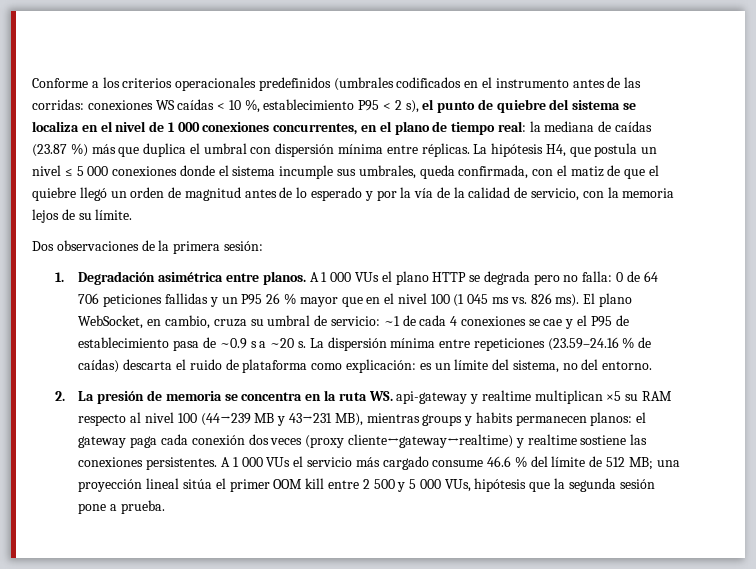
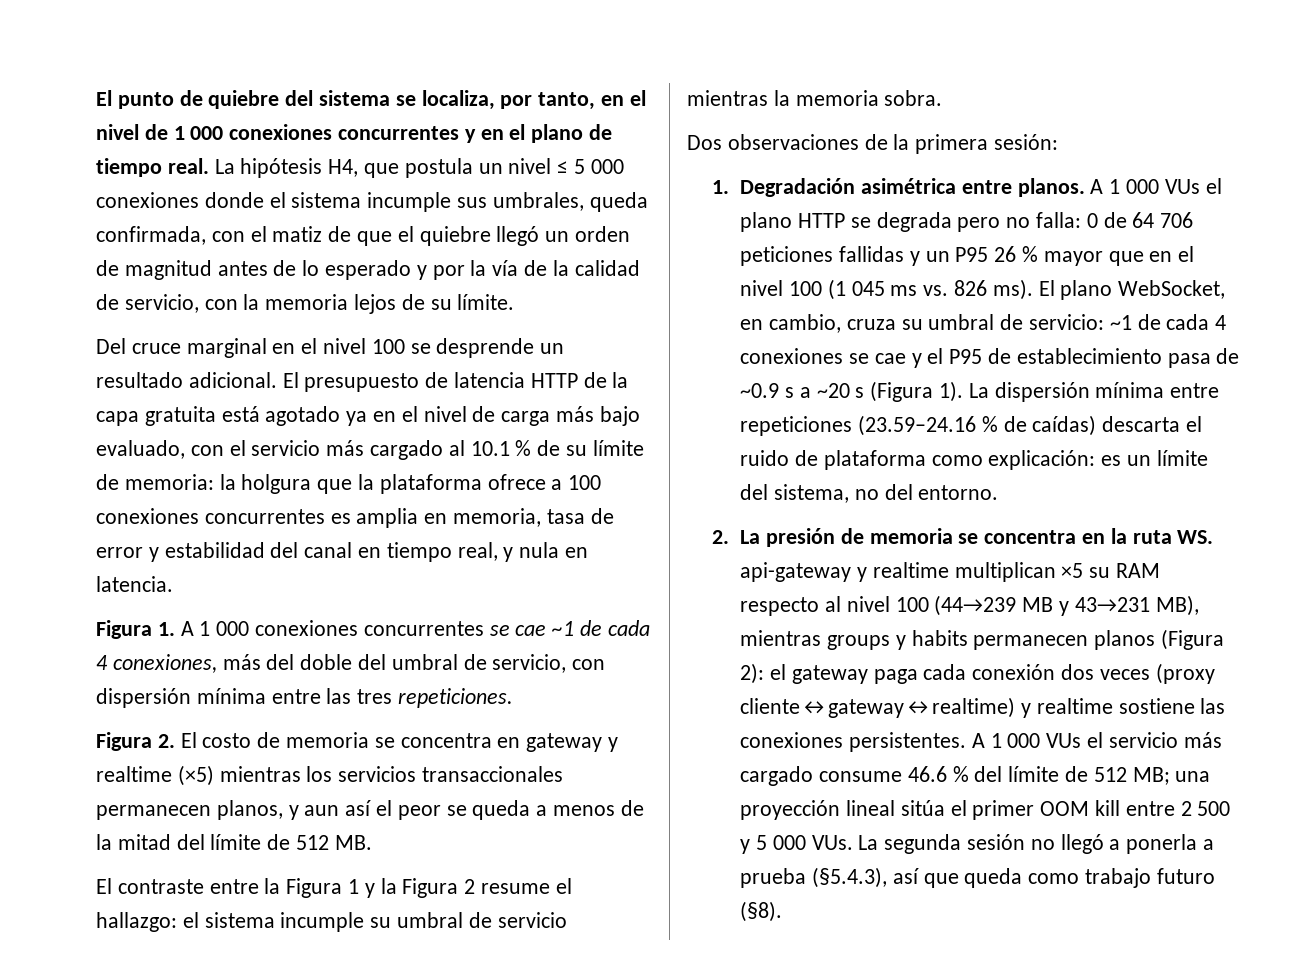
[32,77,642,91] [32,99,435,113] Conforme a los criterios operacionales predefinidos (umbrales codificados en el instrumento antes de las corridas: conexiones WS caídas < 10 %, establecimiento P95 < 2 s), el -> [96,90,112,106] El
[32,121,79,132] localiza -> [421,90,596,110] localiza, por tanto,
[273,123,358,135] concurrentes, -> [338,126,476,143] concurrentes y
[497,121,653,132] [32,143,470,157] real: la mediana de caídas (23.87 %) más que duplica el umbral con dispersión mínima entre réplicas. -> [167,158,209,174] real.
(133, 214) none -> [96,338,565,358] [96,372,629,392] [96,406,640,426] [96,440,644,460] [96,474,602,494] [96,508,614,528] [96,542,589,562] [96,576,173,592] [96,620,650,639] [96,654,606,673] [96,688,514,708] [96,732,619,752] [96,765,564,786] [96,800,644,820] [96,834,372,850] [96,878,572,898] [96,912,567,932] [687,90,943,106] // Del cruce marginal en el nivel 100 se desprende un resultado adicional. El presupuesto de latencia HTTP de la capa gratuita está agotado ya en el nivel de carga más bajo evaluado, con el servicio más cargado al 10.1 % de su límite de memoria: la holgura que la plataforma ofrece a 100 conexiones concurrentes es amplia en memoria, tasa de error y estabilidad del canal en tiempo real, y nula en latencia. // Figura 1. A 1 000 conexiones concurrentes se cae ~1 de cada 4 conexiones, más del doble del umbral de servicio, con dispersión mínima entre las tres repeticiones. // Figura 2. El costo de memoria se concentra en gateway y realtime (×5) mientras los servicios transaccionales permanecen planos, y aun así el peor se queda a menos de la mitad del límite de 512 MB. // El contraste entre la Figura 1 y la Figura 2 resume el hallazgo: el sistema incumple su umbral de servicio mientras la memoria sobra.
[297,341,306,348] s. -> [855,381,963,402] s (Figura 1).
[590,412,633,426] planos: -> [1094,629,1224,650] [740,663,765,684] planos (Figura 2):
[444,478,655,492] [78,500,166,514] VUs, hipótesis que la segunda sesión pone a prueba. -> [811,834,1214,854] [740,867,1215,888] [740,901,783,922] VUs. La segunda sesión no llegó a ponerla a prueba (§5.4.3), así que queda como trabajo futuro (§8).

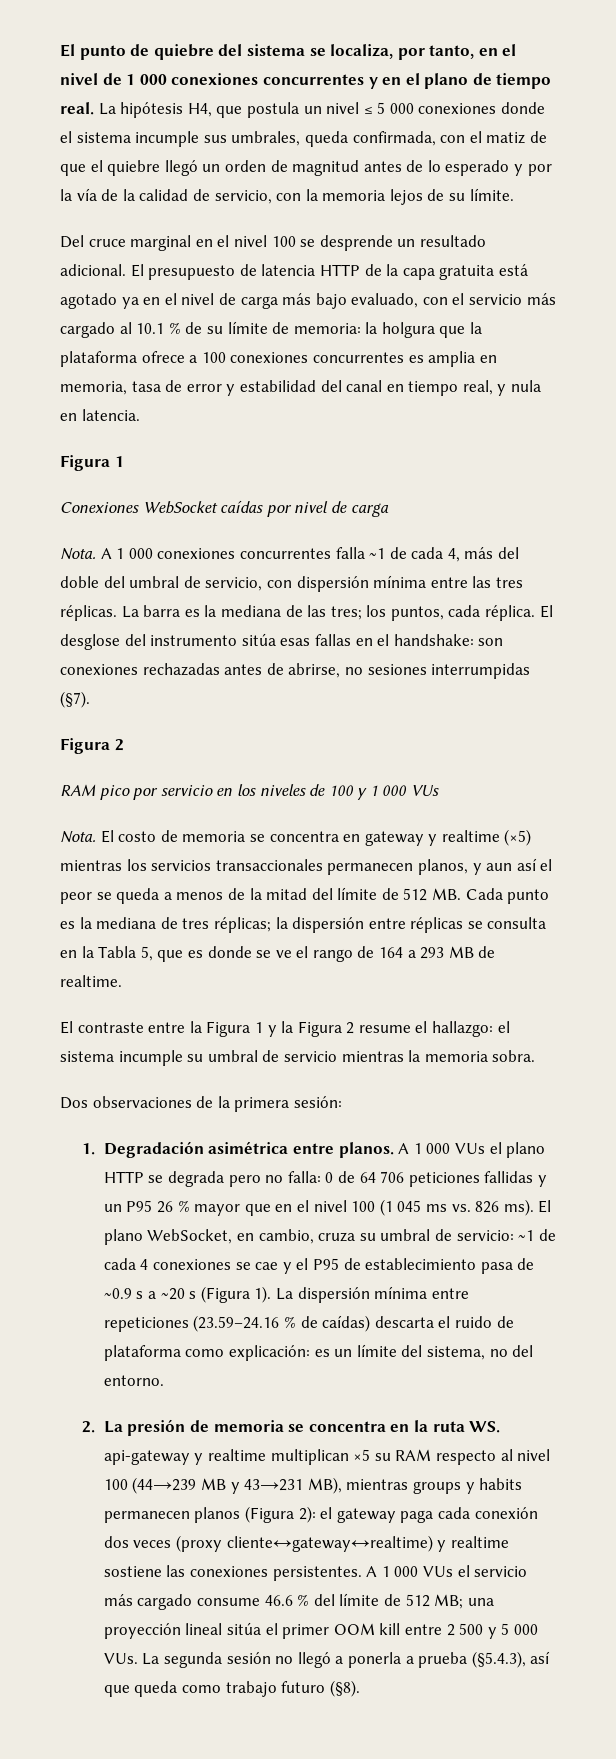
[157,622,175,636] 1. -> [114,456,124,467] [60,500,389,517] [60,548,96,560] 1 // Conexiones WebSocket caídas por nivel de carga // Nota.
[489,620,650,636] [96,654,217,673] se cae ~1 de cada 4 conexiones, -> [335,547,460,562] falla ~1 de cada 4,
[398,688,514,708] [96,732,175,751] repeticiones. // Figura 2. -> [60,605,553,621] [60,633,504,650] [60,663,531,679] [60,691,90,708] [60,738,124,754] [60,784,440,800] [60,831,96,843] réplicas. La barra es la mediana de las tres; los puntos, cada réplica. El desglose del instrumento sitúa esas fallas en el handshake: son conexiones rechazadas antes de abrirse, no sesiones interrumpidas (§7). // Figura 2 // RAM pico por servicio en los niveles de 100 y 1 000 VUs // Nota.
(372, 842) none -> [465,888,550,904] [60,917,547,933] [60,946,496,962] [60,975,122,987] Cada punto es la mediana de tres réplicas; la dispersión entre réplicas se consulta en la Tabla 5, que es donde se ve el rango de 164 a 293 MB de realtime.

